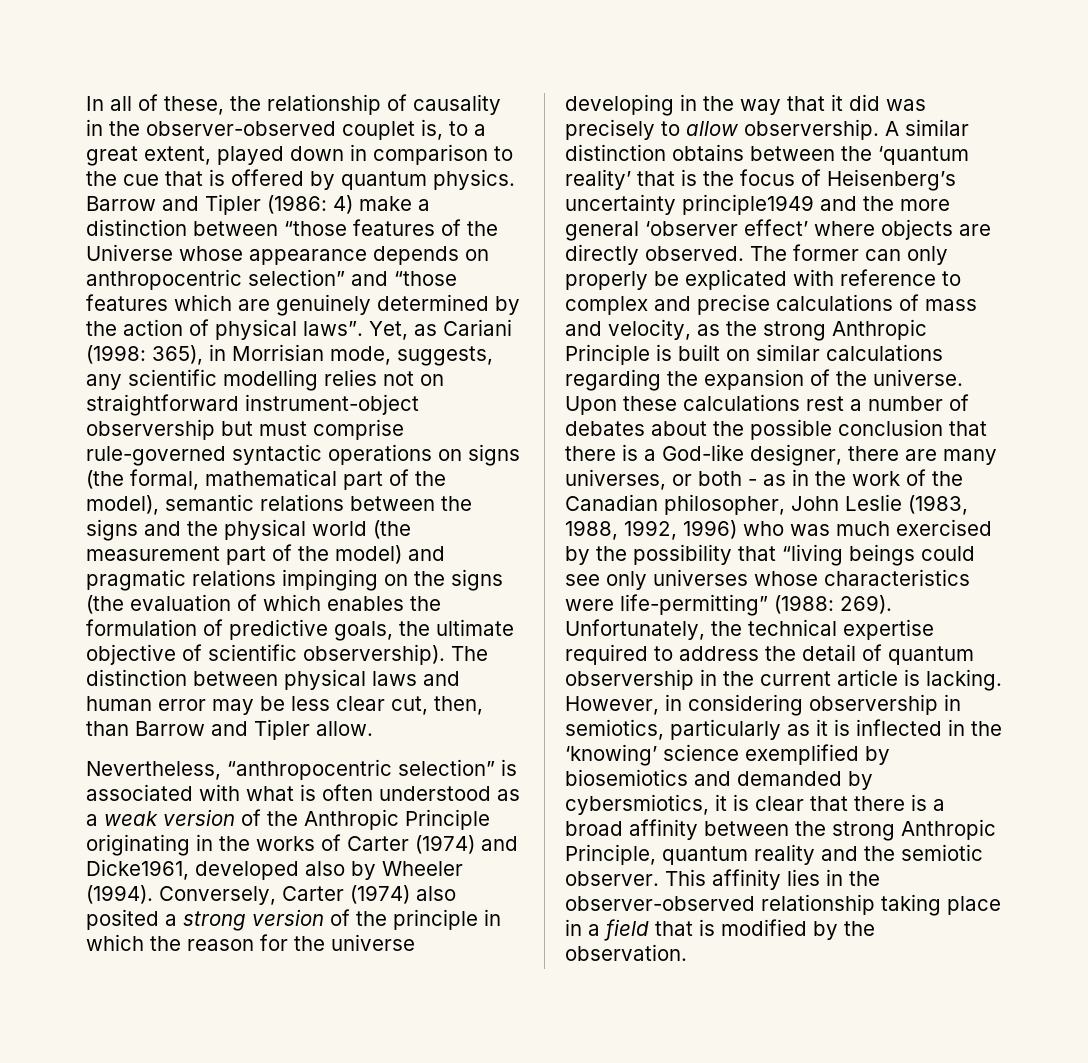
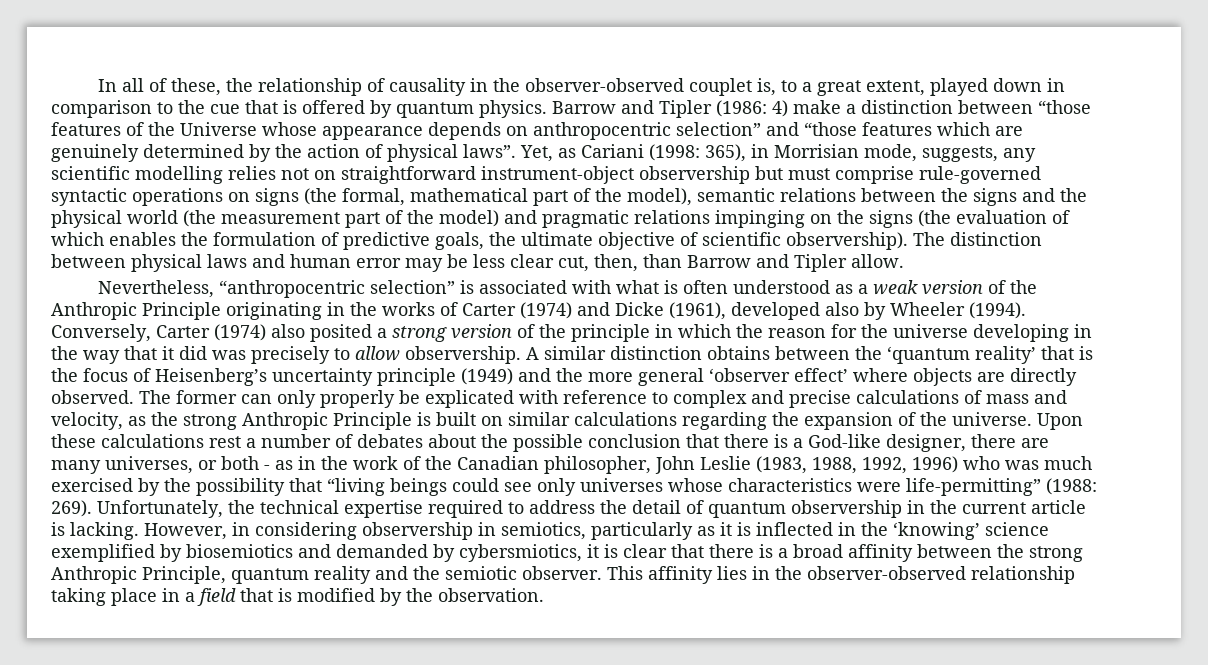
[86,859,189,880] Dicke1961, -> [615,302,726,320] Dicke (1961),
[682,194,814,215] principle1949 -> [377,368,513,386] principle (1949)

